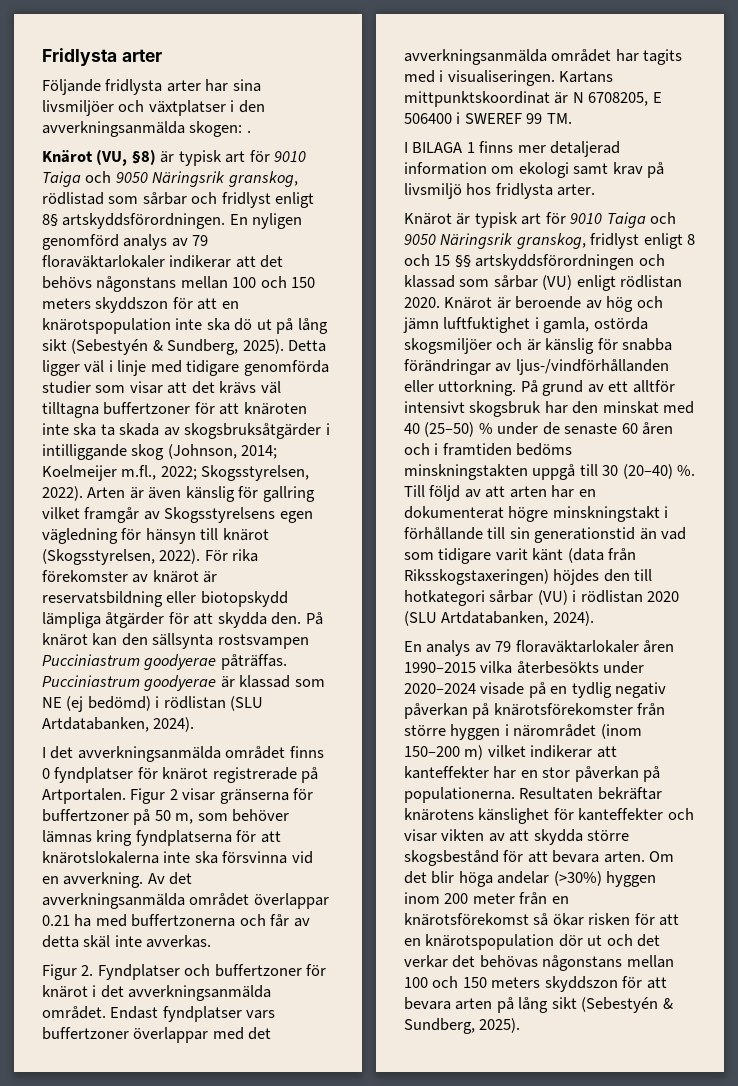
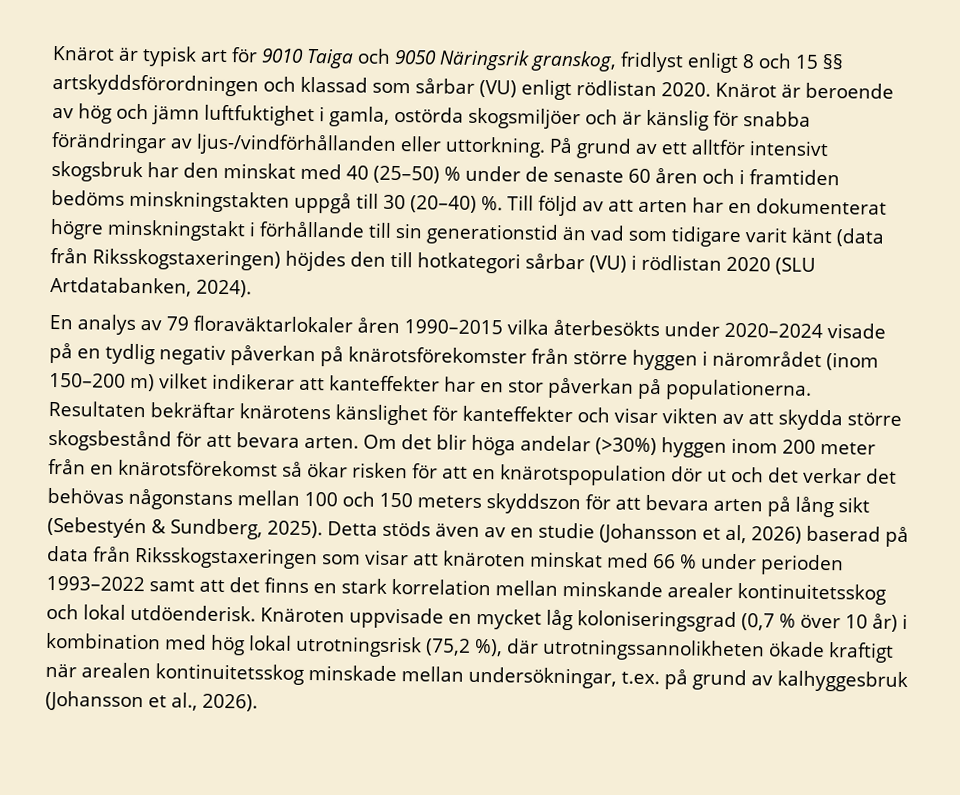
[42,48,162,66] [42,79,261,95] [42,100,265,116] [42,121,251,137] [42,149,307,166] [42,171,298,187] [42,192,315,208] [42,213,303,229] [42,234,209,250] [42,255,284,268] [42,276,316,292] [42,297,239,313] [42,318,328,334] [42,339,327,355] [42,360,329,376] [42,381,281,394] [42,402,307,418] [42,423,330,439] [42,444,278,460] [42,465,310,481] [42,486,315,502] [42,507,313,523] [42,528,269,544] [42,549,259,565] [42,570,218,583] [42,591,288,607] [42,612,323,628] [42,633,309,649] [42,654,287,670] [42,675,325,691] [42,696,264,712] [42,717,195,732] [42,746,324,762] [42,767,319,783] [42,788,314,804] [42,809,290,825] [42,830,281,846] [42,851,313,864] [42,872,193,888] [42,893,329,909] [42,914,310,927] [42,935,212,948] [42,964,327,980] [42,985,272,1001] [42,1006,276,1022] [42,1027,272,1043] [404,49,683,65] [404,70,614,86] [404,91,662,107] [404,112,572,124] [404,141,621,157] [404,162,665,178] [404,183,596,199] Fridlysta arter // Följande fridlysta arter har sina livsmiljöer och växtplatser i den avverkningsanmälda skogen: . // Knärot (VU, §8) är typisk art för 9010 Taiga och 9050 Näringsrik granskog, rödlistad som sårbar och fridlyst enligt 8§ artskyddsförordningen. En nyligen genomförd analys av 79 floraväktarlokaler indikerar att det behövs någonstans mellan 100 och 150 meters skyddszon för att en knärotspopulation inte ska dö ut på lång sikt (Sebestyén & Sundberg, 2025). Detta ligger väl i linje med tidigare genomförda studier som visar att det krävs väl tilltagna buffertzoner för att knäroten inte ska ta skada av skogsbruksåtgärder i intilliggande skog (Johnson, 2014; Koelmeijer m.fl., 2022; Skogsstyrelsen, 2022). Arten är även känslig för gallring vilket framgår av Skogsstyrelsens egen vägledning för hänsyn till knärot (Skogsstyrelsen, 2022). För rika förekomster av knärot är reservatsbildning eller biotopskydd lämpliga åtgärder för att skydda den. På knärot kan den sällsynta rostsvampen Pucciniastrum goodyerae påträffas. Pucciniastrum goodyerae är klassad som NE (ej bedömd) i rödlistan (SLU Artdatabanken, 2024). // I det avverkningsanmälda området finns 0 fyndplatser för knärot registrerade på Artportalen. Figur 2 visar gränserna för buffertzoner på 50 m, som behöver lämnas kring fyndplatserna för att knärotslokalerna inte ska försvinna vid en avverkning. Av det avverkningsanmälda området överlappar 0.21 ha med buffertzonerna och får av detta skäl inte avverkas. // Figur 2. Fyndplatser och buffertzoner för knärot i det avverkningsanmälda området. Endast fyndplatser vars buffertzoner överlappar med det avverkningsanmälda området har tagits med i visualiseringen. Kartans mittpunktskoordinat är N 6708205, E 506400 i SWEREF 99 TM. // I BILAGA 1 finns mer detaljerad information om ekologi samt krav på livsmiljö hos fridlysta arter. // -> (52, 53) none
(521, 1025) none -> [327,520,910,548] [47,545,844,576] [46,575,886,605] [46,603,908,633] [46,632,894,663] [45,662,908,693] [45,690,259,712] Detta stöds även av en studie (Johansson et al, 2026) baserad på data från Riksskogstaxeringen som visar att knäroten minskat med 66 % under perioden 1993–2022 samt att det finns en stark korrelation mellan minskande arealer kontinuitetsskog och lokal utdöenderisk. Knäroten uppvisade en mycket låg koloniseringsgrad (0,7 % över 10 år) i kombination med hög lokal utrotningsrisk (75,2 %), där utrotningssannolikheten ökade kraftigt när arealen kontinuitetsskog minskade mellan undersökningar, t.ex. på grund av kalhyggesbruk (Johansson et al., 2026).

